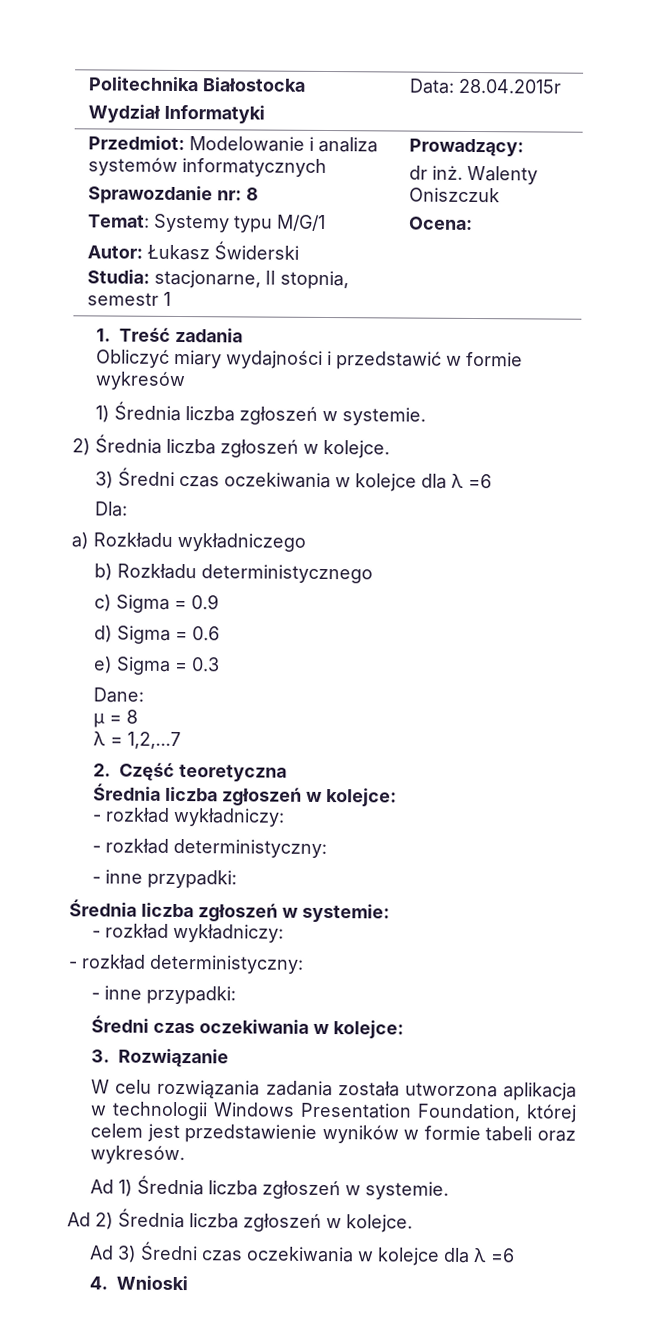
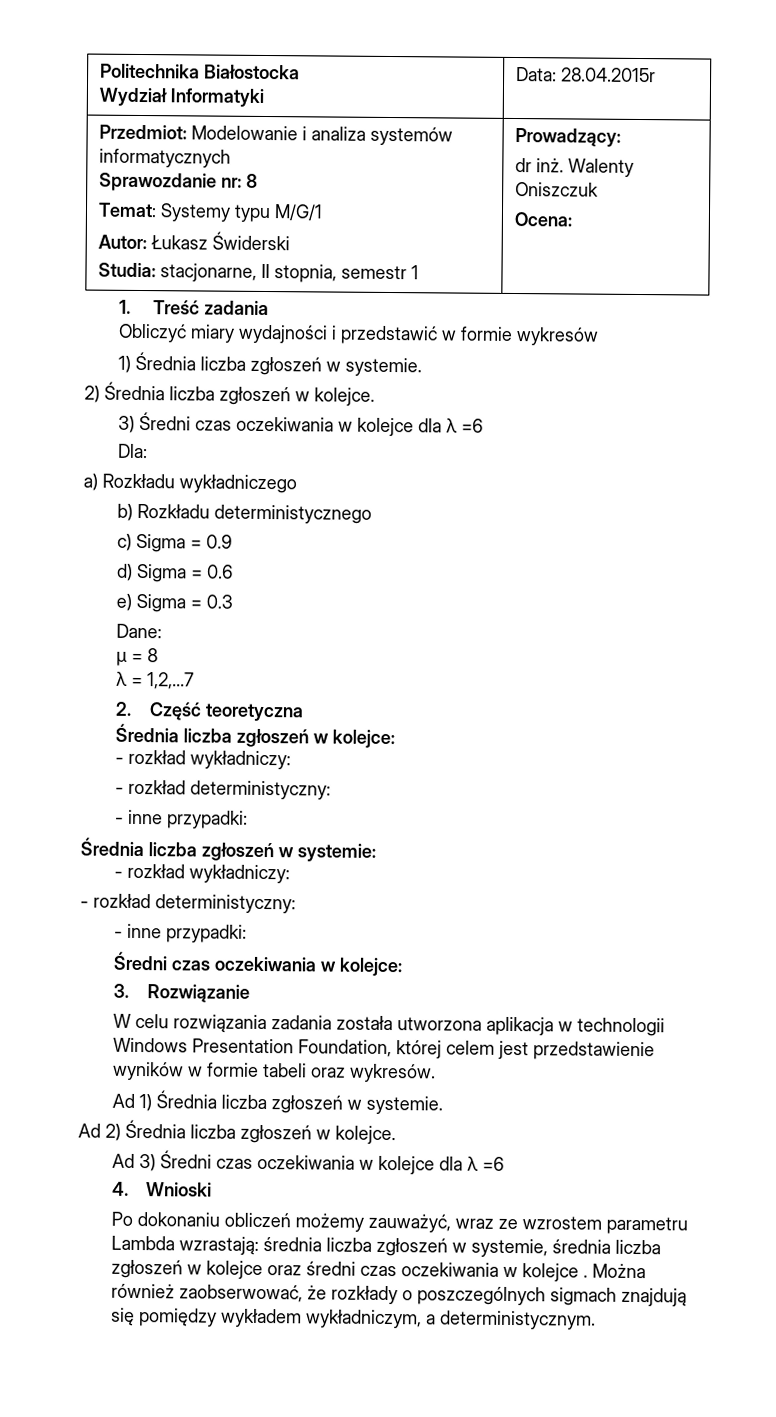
(189, 1283) none -> [111,1211,689,1235] [111,1235,662,1258] [111,1259,647,1282] [111,1283,688,1307] [111,1307,597,1330] // Po dokonaniu obliczeń możemy zauważyć, wraz ze wzrostem parametru Lambda wzrastają: średnia liczba zgłoszeń w systemie, średnia liczba zgłoszeń w kolejce oraz średni czas oczekiwania w kolejce . Można również zaobserwować, że rozkłady o poszczególnych sigmach znajdują się pomiędzy wykładem wykładniczym, a deterministycznym.

